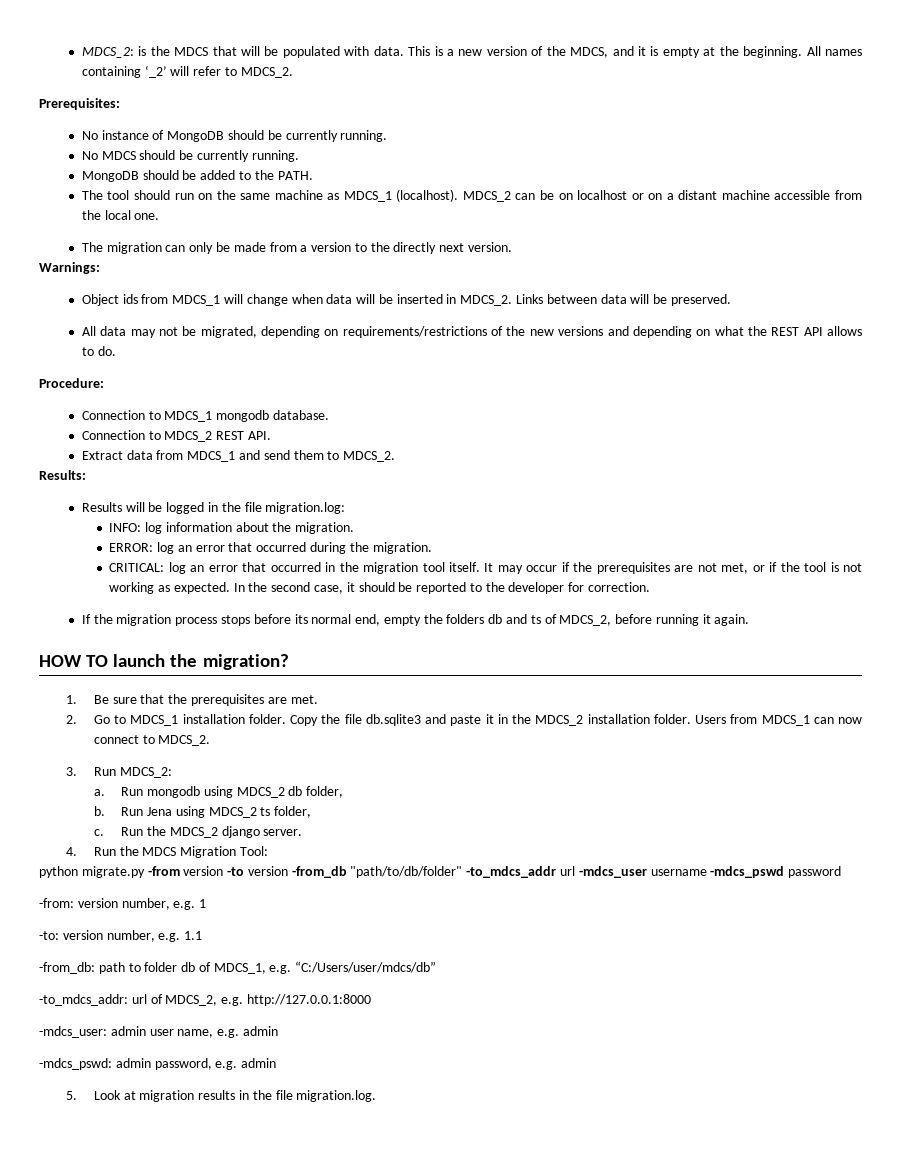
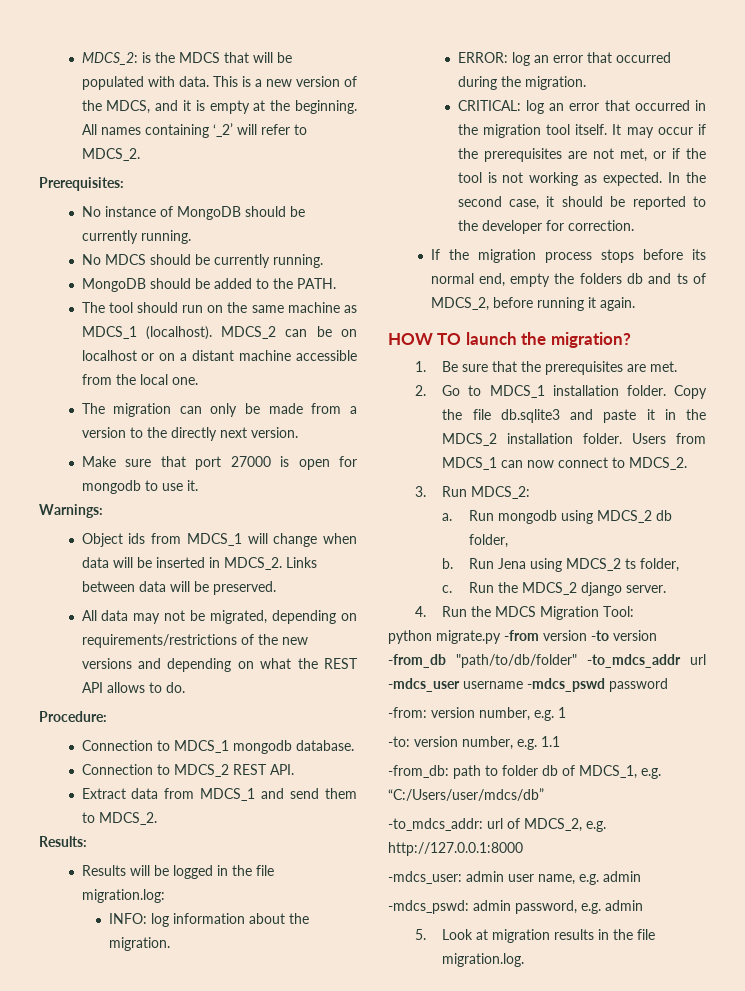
(512, 247) none -> [81,456,357,470] [81,480,198,494] // Make sure that port 27000 is open for mongodb to use it.

